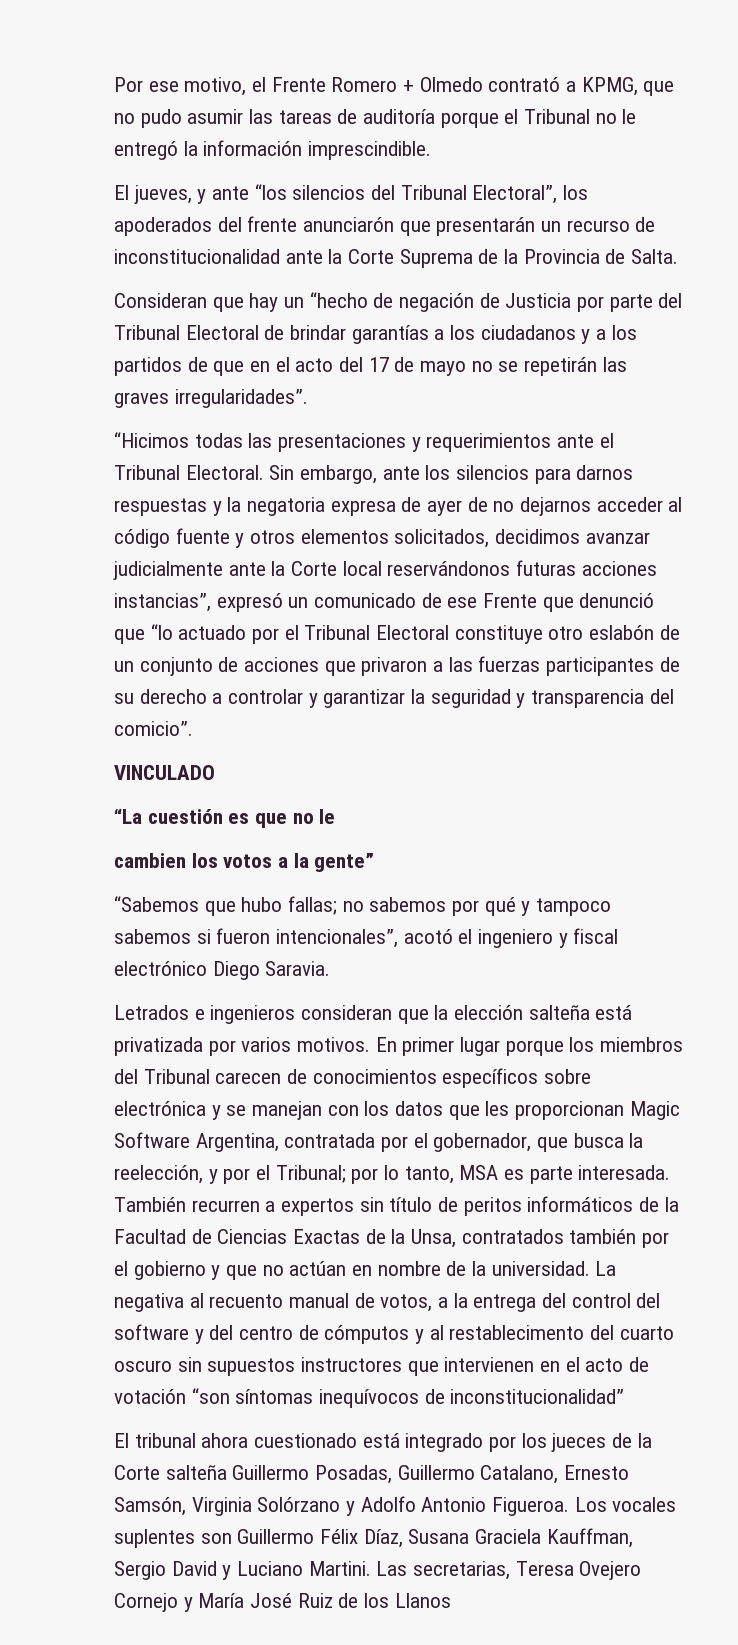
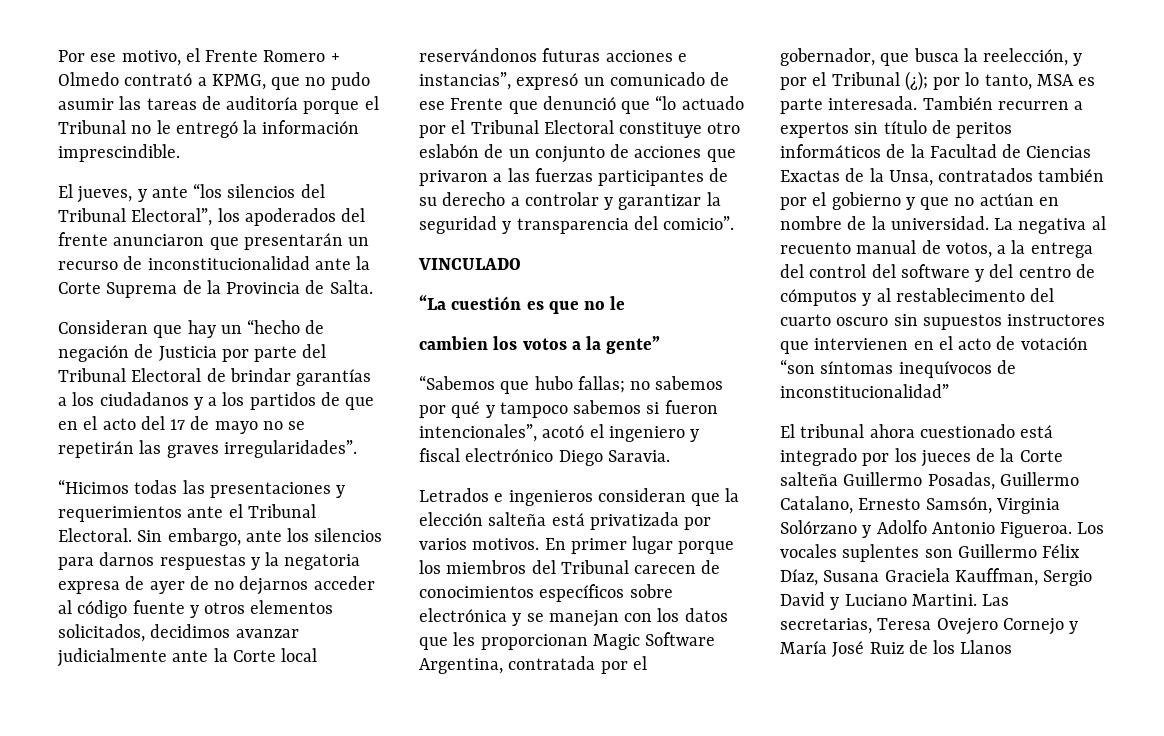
[303,217,395,232] anunciarón -> [113,234,205,246] anunciaron
(657, 568) none -> [677,53,687,62] e
[275,1165,346,1183] Tribunal; -> [831,71,928,91] Tribunal (¿);

